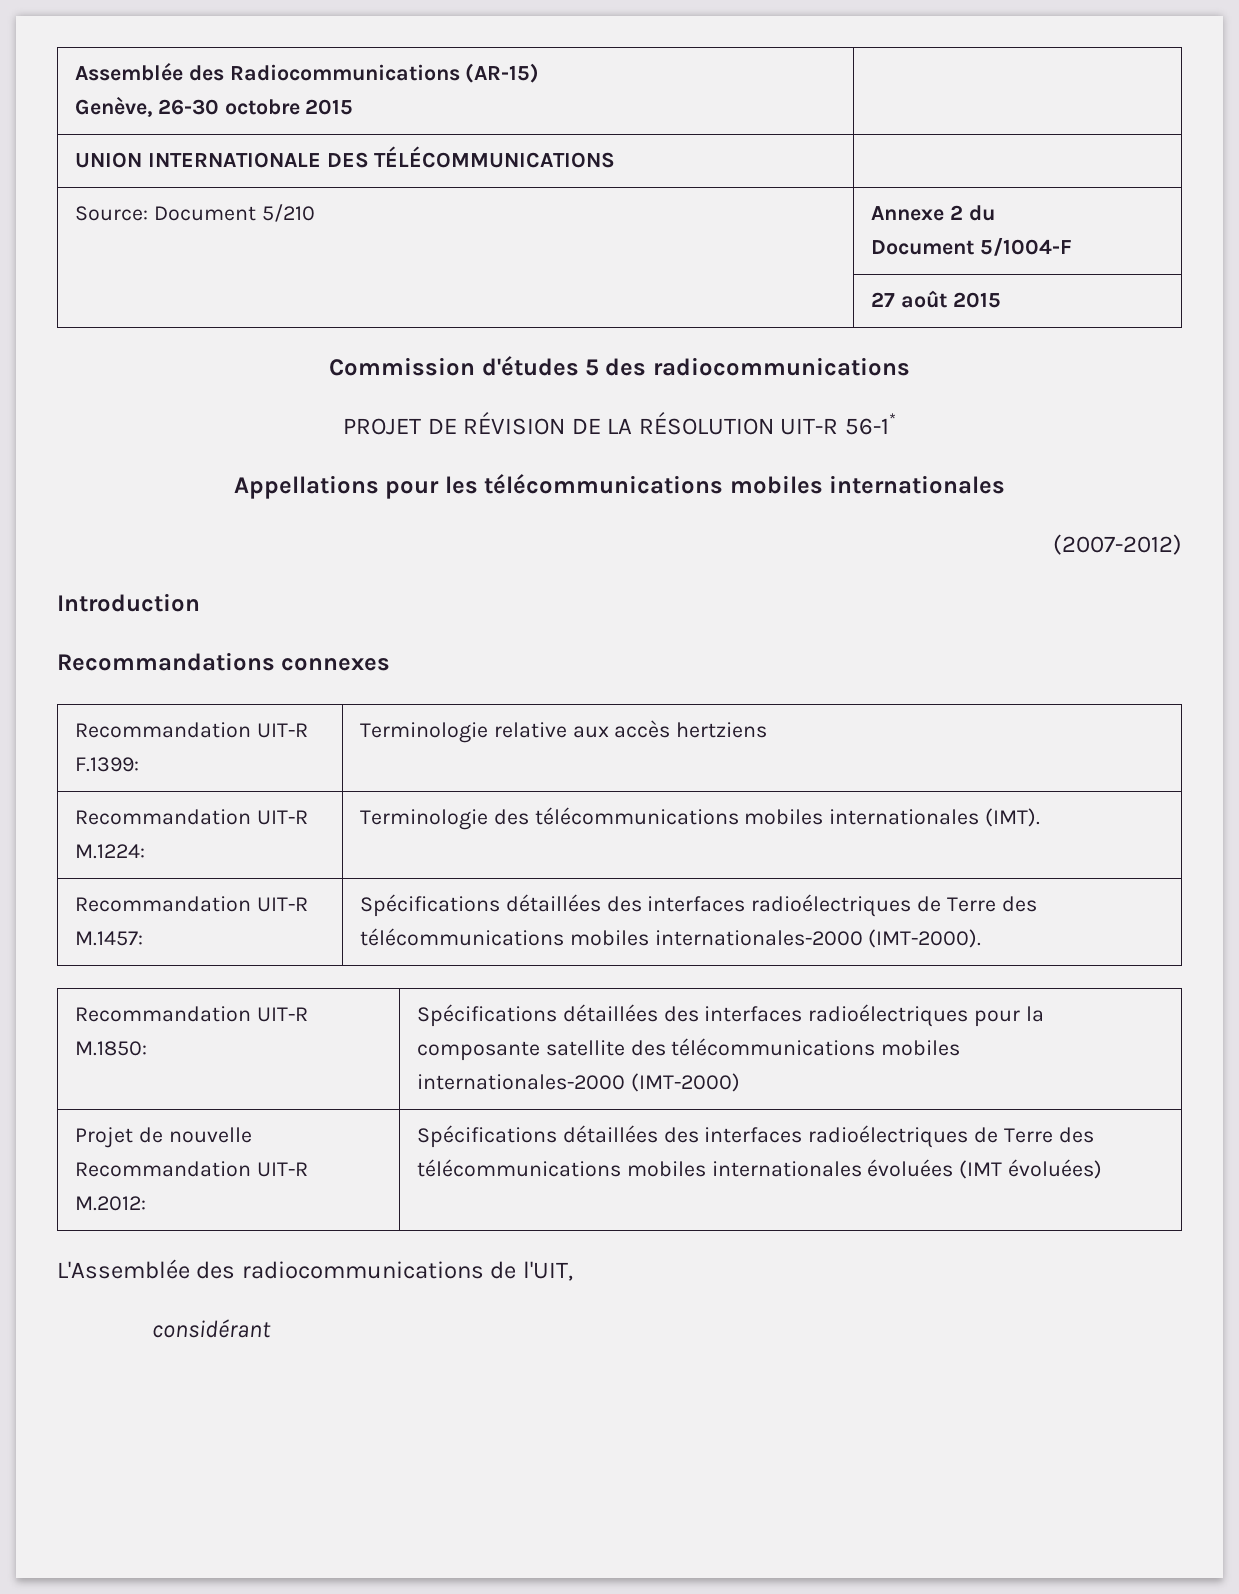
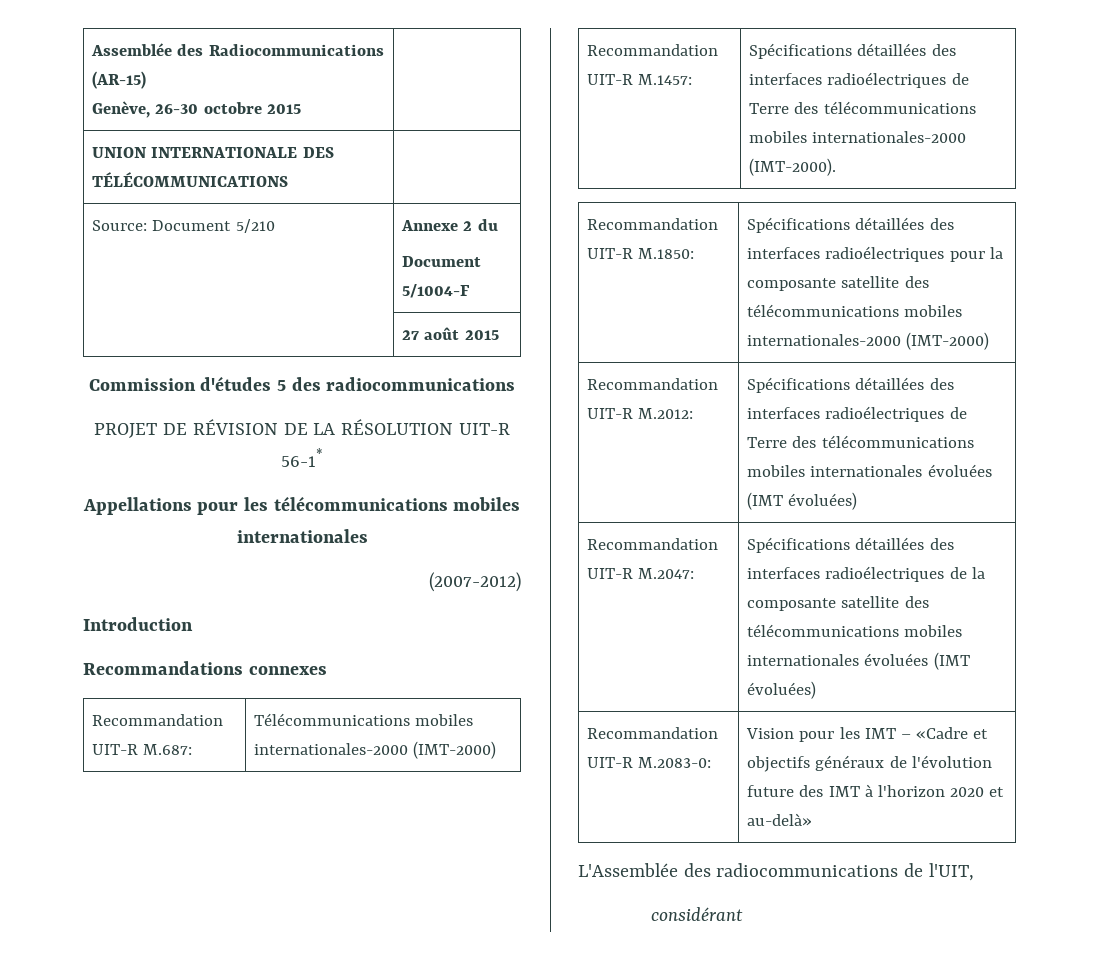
[75,757,140,772] [360,720,768,743] [75,809,308,825] [75,844,146,859] [360,807,1041,830] F.1399: | Terminologie relative aux accès hertziens // Recommandation UIT-R M.1224: | Terminologie des télécommunications mobiles internationales (IMT). -> [143,744,193,755] [254,713,474,726] [254,741,497,759] M.687: | Télécommunications mobiles internationales-2000 (IMT-2000)
[75,1127,252,1148] Projet de nouvelle -> (990, 341) none
(1103, 1169) none -> [587,538,719,550] [587,568,695,579] [747,537,954,553] [747,566,985,582] [747,596,929,611] [747,624,963,637] [747,652,970,670] [747,681,817,699] [587,727,719,739] [587,757,712,768] [746,727,989,742] [747,755,992,772] [747,784,1005,797] [747,813,813,826] // Recommandation UIT-R M.2047: | Spécifications détaillées des interfaces radioélectriques de la composante satellite des télécommunications mobiles internationales évoluées (IMT évoluées) // Recommandation UIT-R M.2083-0: | Vision pour les IMT – «Cadre et objectifs généraux de l'évolution future des IMT à l'horizon 2020 et au-delà»

